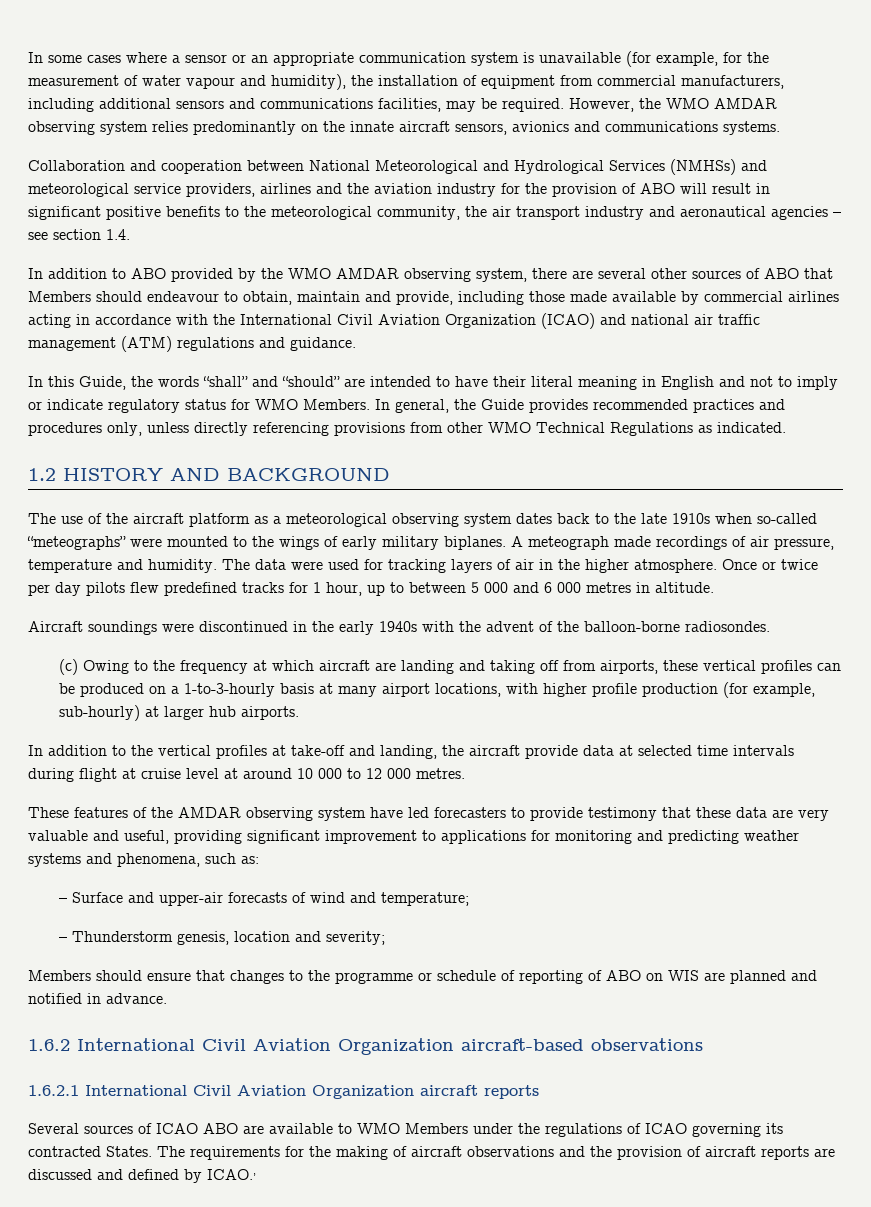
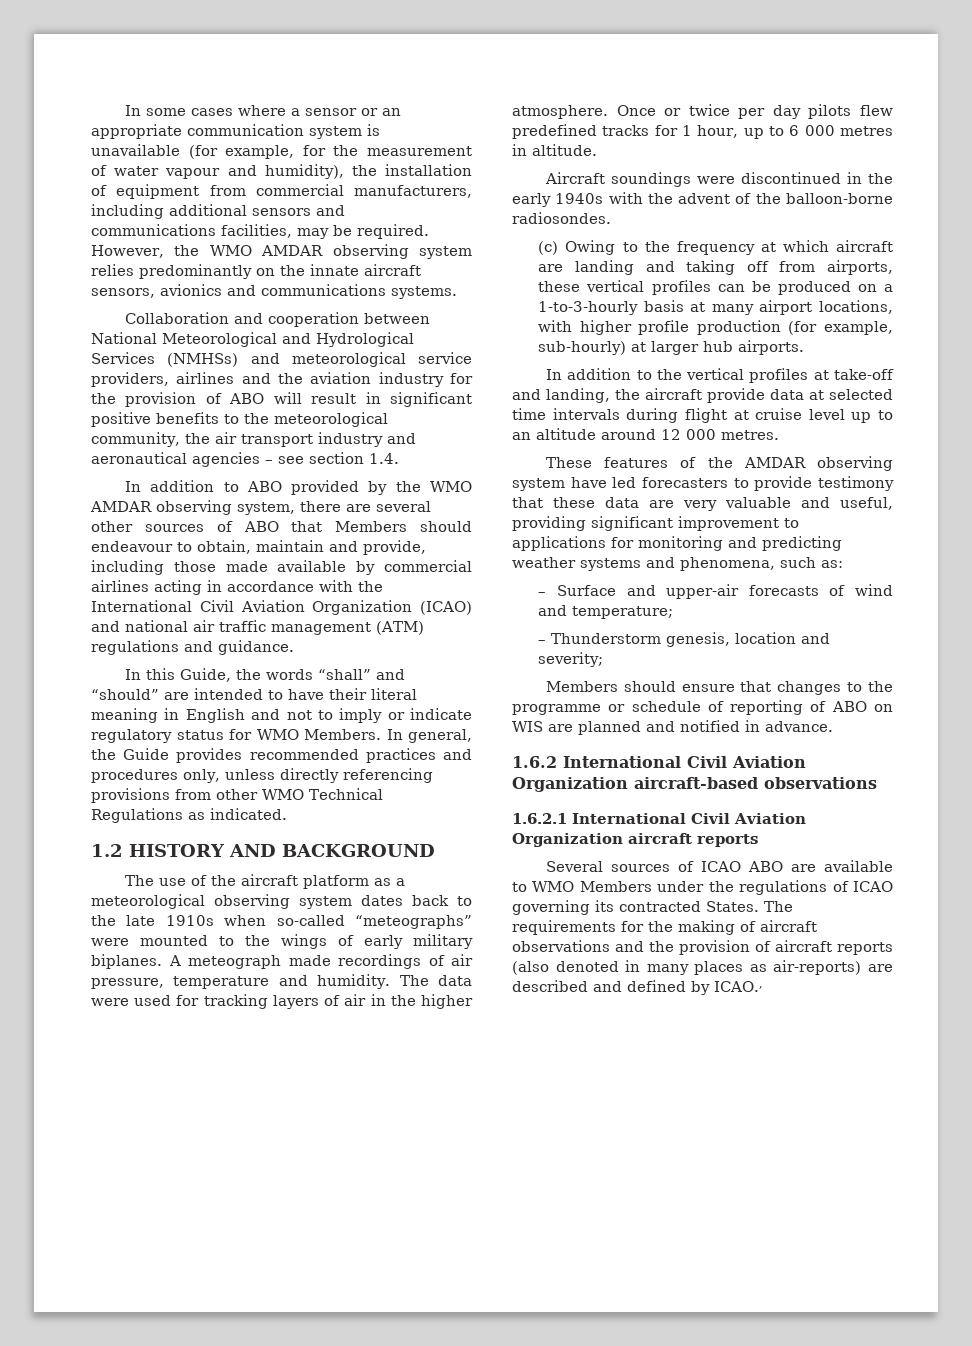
[409,582,539,593] between 5 000 and -> (784, 131) none
[224,768,361,779] at around 10 000 to -> [851,410,893,423] [512,428,656,440] up to an altitude around
[814,1148,835,1157] [28,1169,92,1180] are discussed -> [512,960,893,975] [512,980,588,992] (also denoted in many places as air-reports) are described

